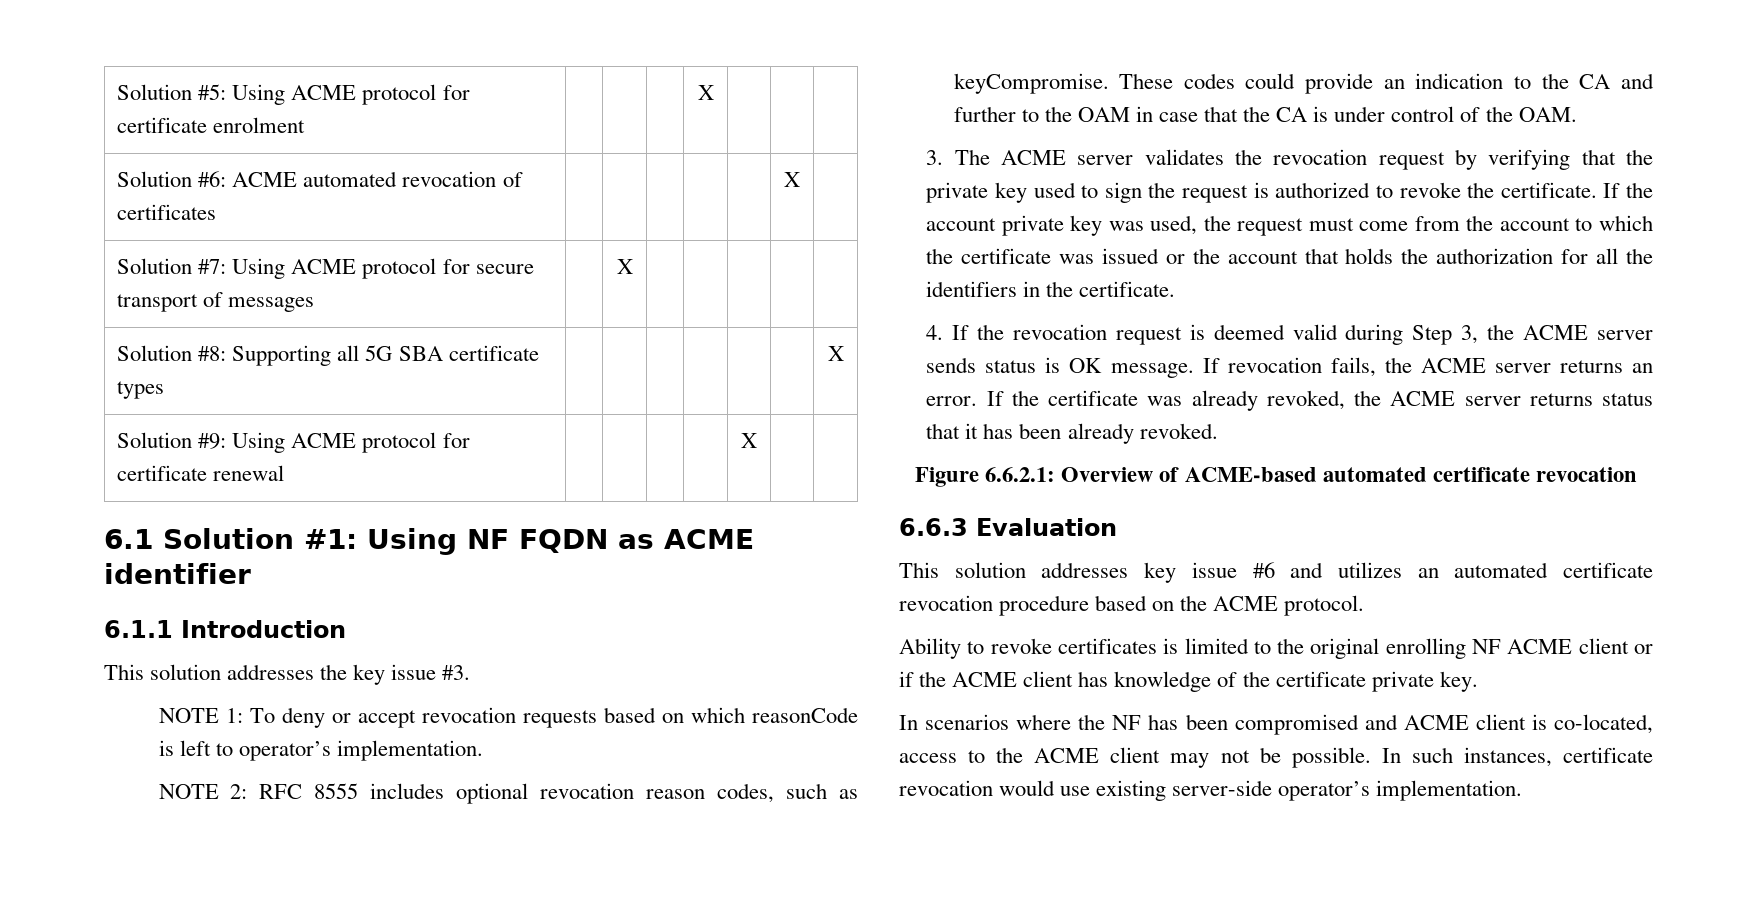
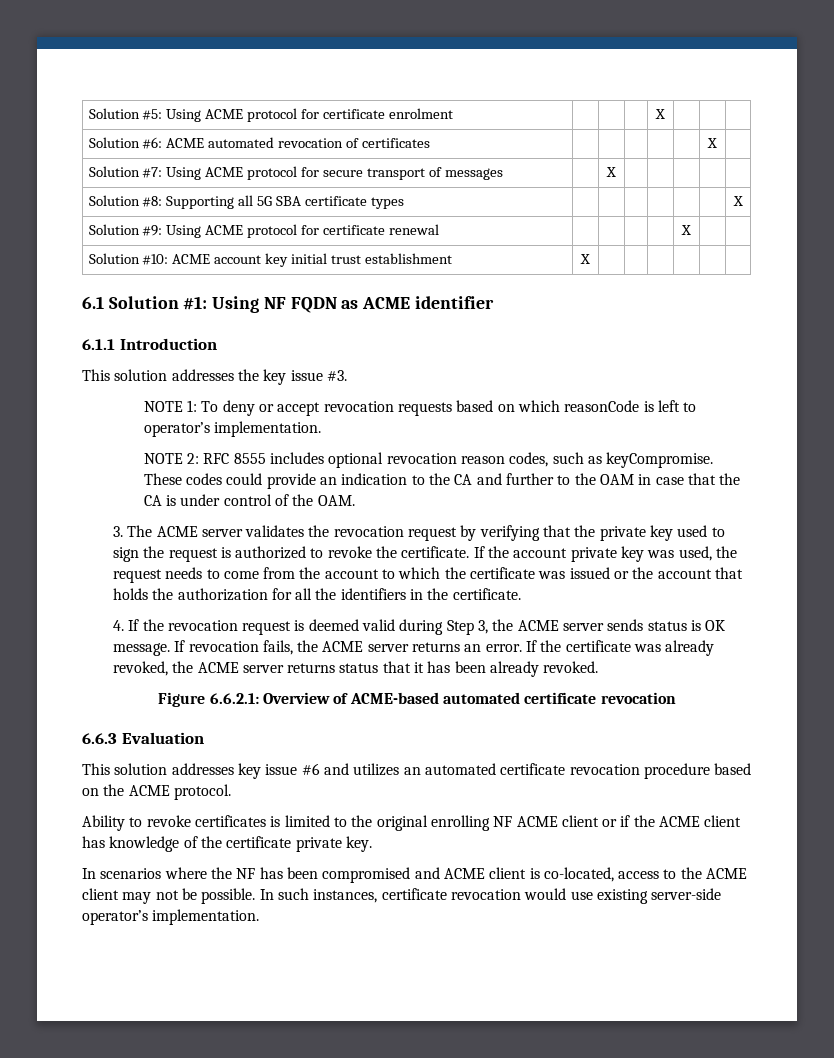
(757, 440) none -> [88,253,452,267] [580,254,590,264] // Solution #10: ACME account key initial trust establishment | X | | | | | |
[1308,218,1354,231] must -> [165,567,220,579] needs to

